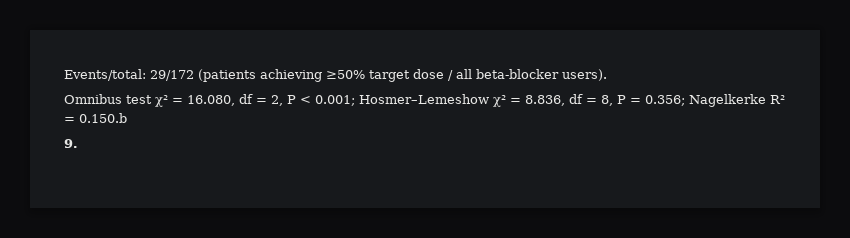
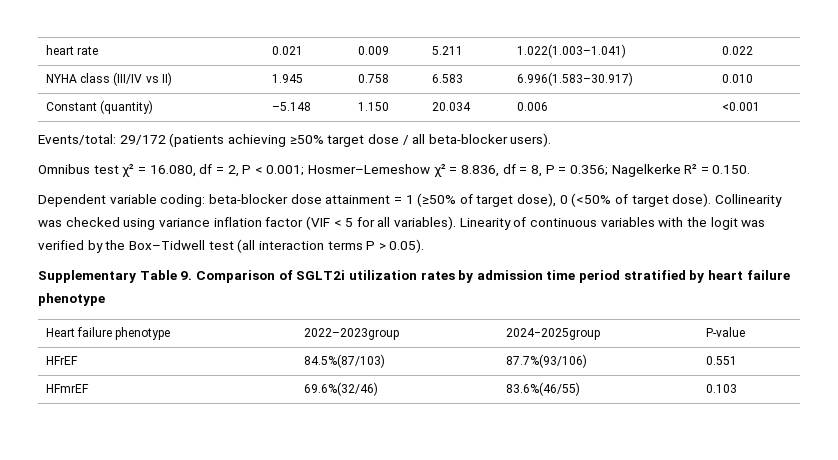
(64, 75) none -> [45,45,99,55] [271,46,303,55] [357,46,389,55] [431,46,463,55] [516,44,626,58] [721,46,753,55] [45,72,172,86] [271,74,303,83] [357,74,389,83] [431,74,463,83] [516,72,633,86] [721,74,753,83] [45,100,154,114] [271,102,311,111] [357,102,389,111] [431,102,471,111] [516,102,548,111] [721,102,760,111] heart rate | 0.021 | 0.009 | 5.211 | 1.022(1.003–1.041) | 0.022 // NYHA class (III/IV vs II) | 1.945 | 0.758 | 6.583 | 6.996(1.583–30.917) | 0.010 // Constant (quantity) | –5.148 | 1.150 | 20.034 | 0.006 | <0.001 //
[79,113,127,123] [64,139,78,148] 0.150.b // 9. -> [712,165,751,174] [38,193,782,207] [38,216,766,230] [38,239,425,253] [38,270,790,283] [38,293,105,306] [45,327,171,340] [303,328,399,340] [505,328,600,340] [705,327,745,337] [45,356,78,365] [303,354,385,368] [505,354,587,368] [705,356,737,365] [45,384,89,393] [303,382,378,396] [505,382,580,396] [705,384,737,393] 0.150. // Dependent variable coding: beta-blocker dose attainment = 1 (≥50% of target dose), 0 (<50% of target dose). Collinearity was checked using variance inflation factor (VIF < 5 for all variables). Linearity of continuous variables with the logit was verified by the Box–Tidwell test (all interaction terms P > 0.05). // Supplementary Table 9. Comparison of SGLT2i utilization rates by admission time period stratified by heart failure phenotype // Heart failure phenotype | 2022–2023group | 2024‒2025group | P-value // HFrEF | 84.5%(87/103) | 87.7%(93/106) | 0.551 // HFmrEF | 69.6%(32/46) | 83.6%(46/55) | 0.103

